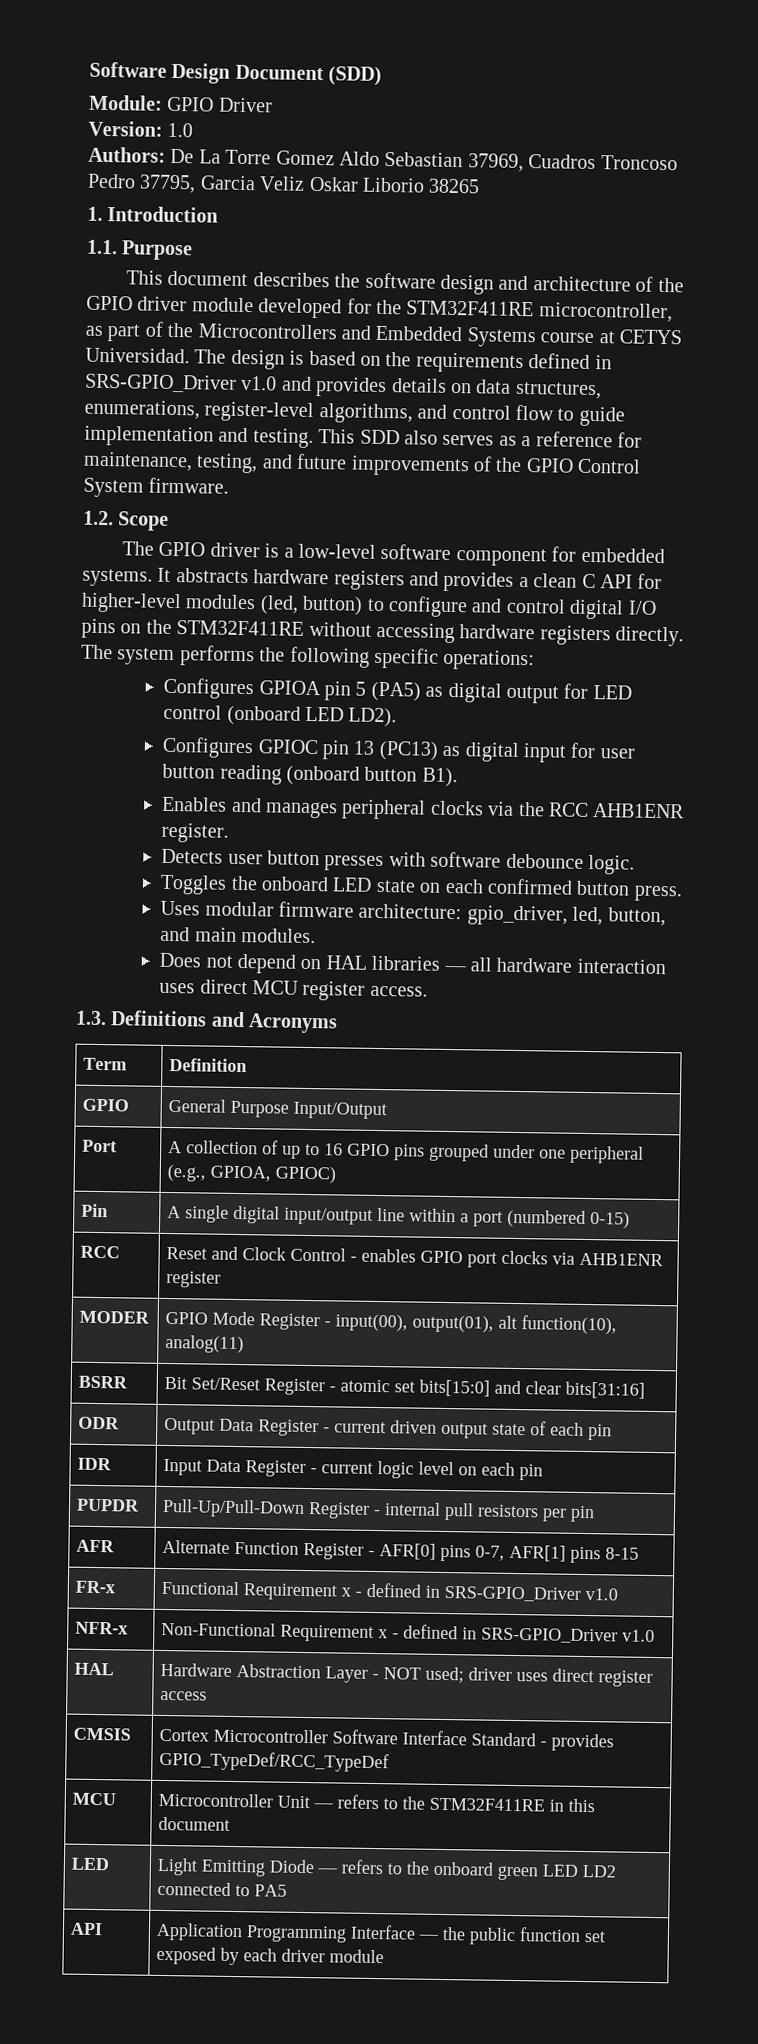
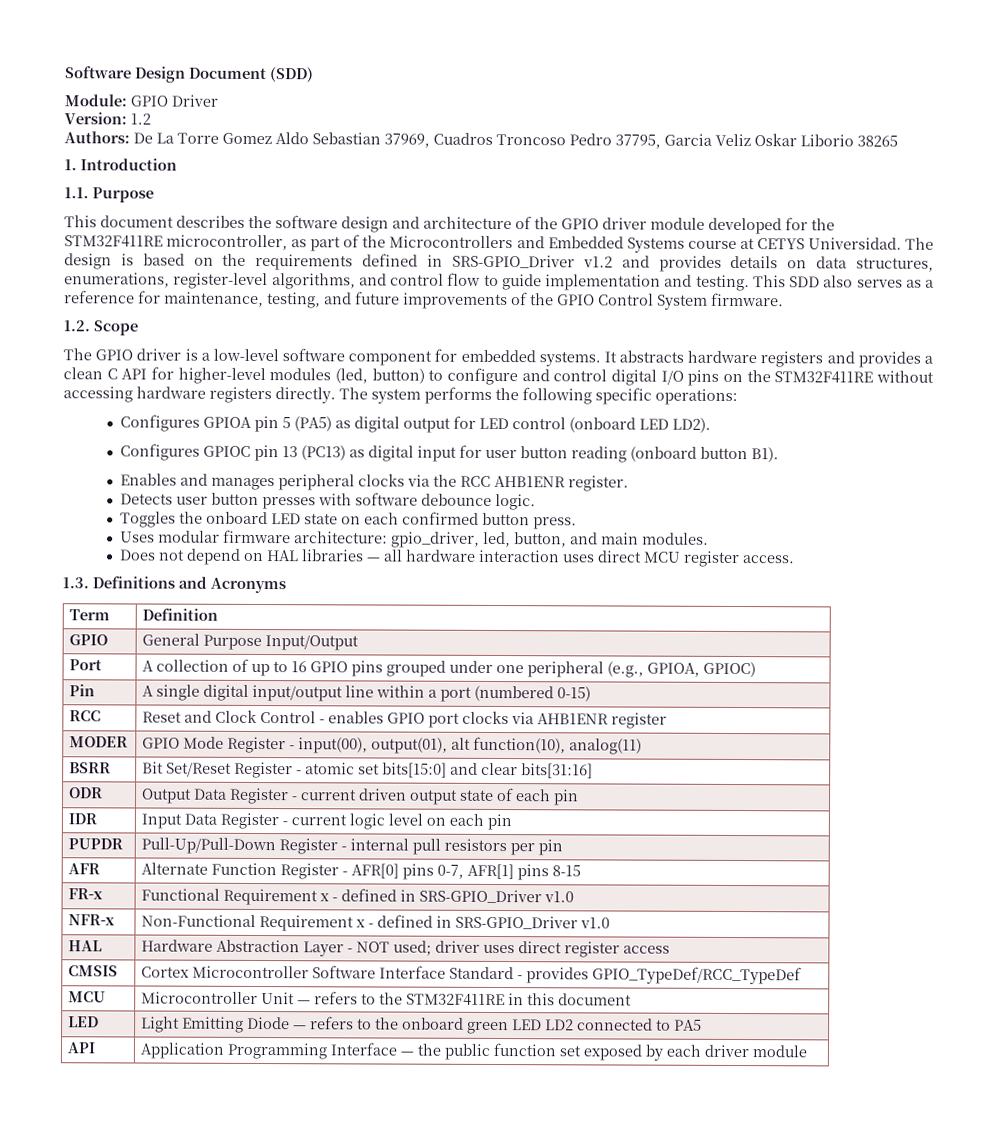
[167,122,194,138] 1.0 -> [130,113,151,125] 1.2
[241,375,278,391] v1.0 -> [582,256,613,268] v1.2

